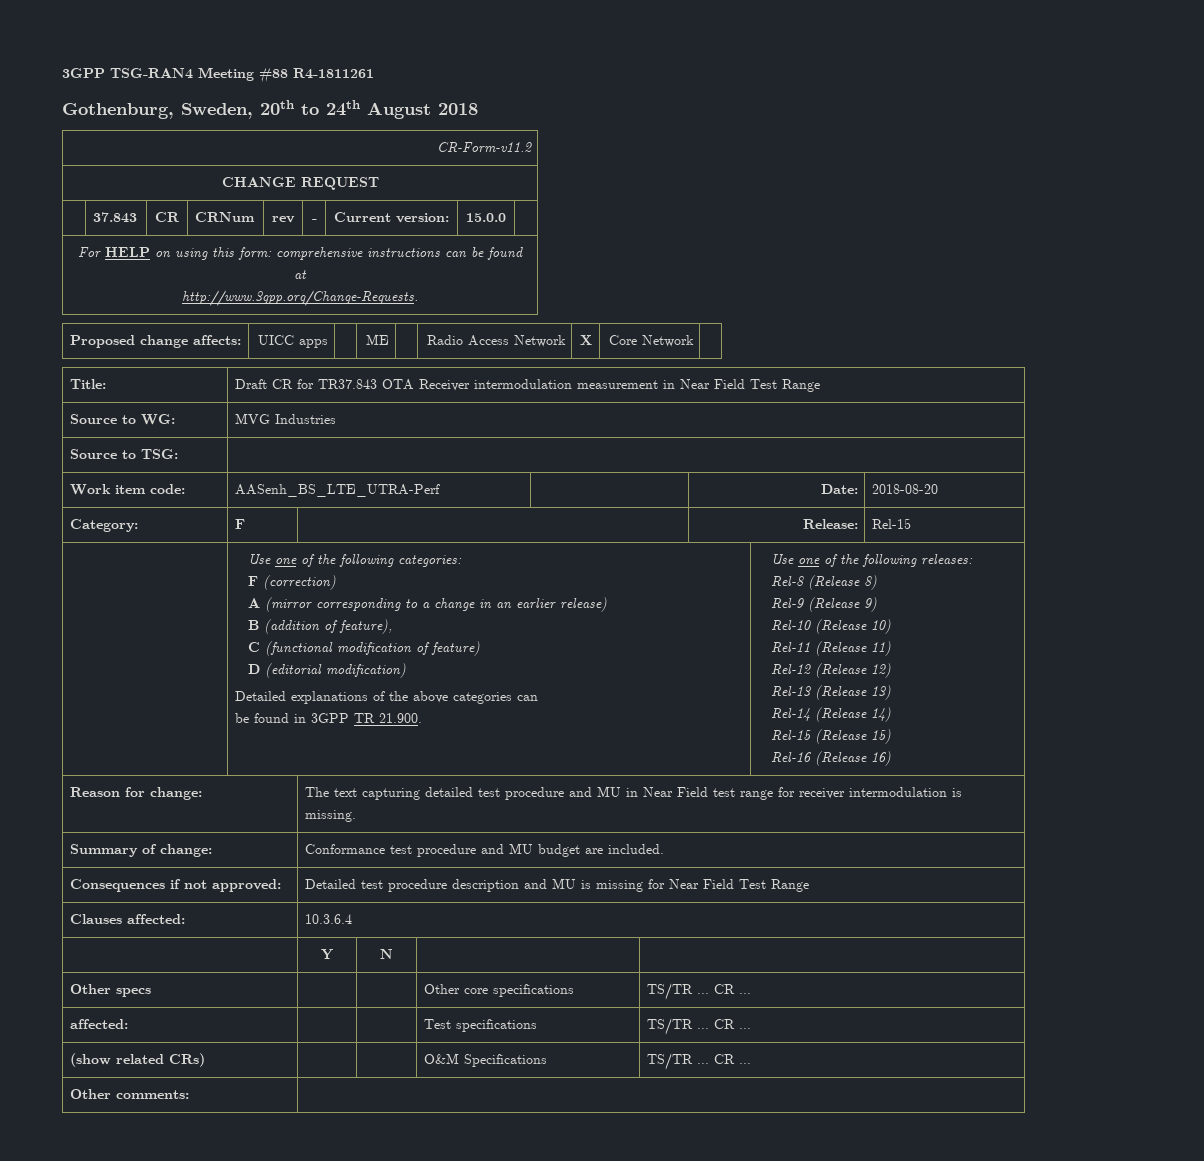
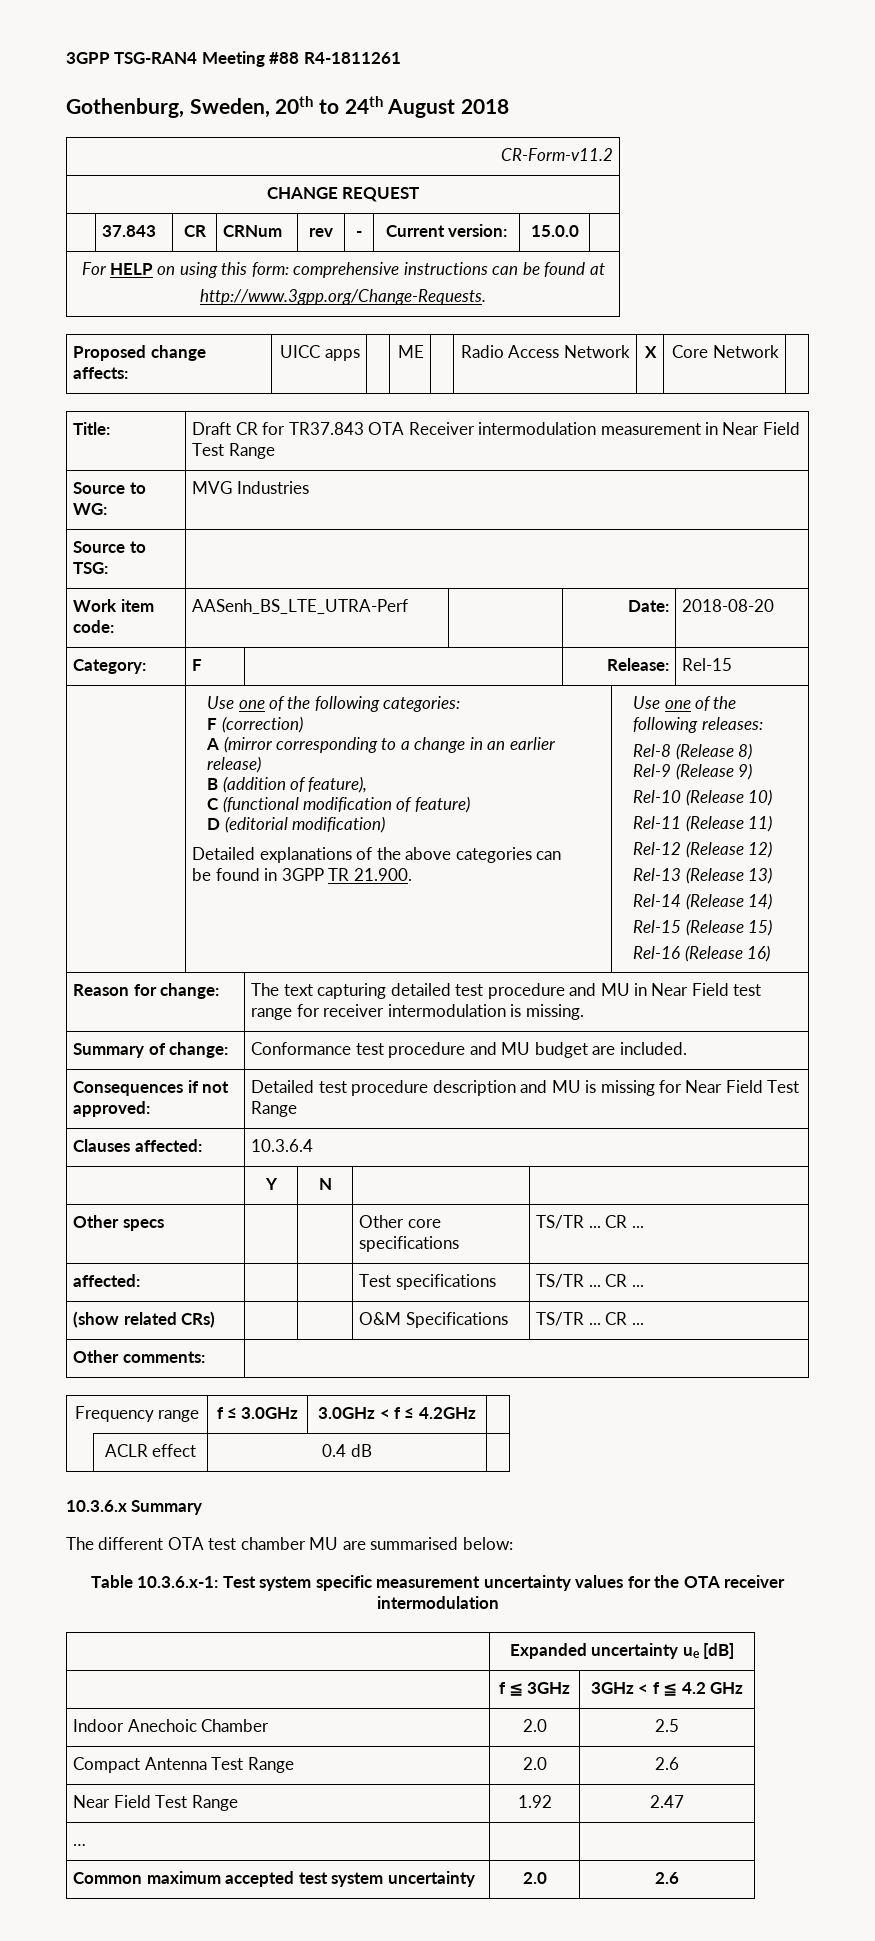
(189, 1094) none -> [74,1406,200,1422] [216,1407,299,1419] [318,1407,476,1419] [104,1444,197,1457] [322,1444,372,1457] [66,1500,203,1515] [66,1537,513,1550] [90,1575,786,1591] [376,1596,499,1609] [509,1643,735,1659] [498,1682,571,1696] [590,1682,744,1696] [73,1719,270,1732] [522,1719,547,1732] [655,1719,679,1732] [73,1757,294,1773] [522,1757,547,1770] [655,1757,679,1770] [73,1795,238,1811] [517,1795,552,1808] [650,1795,684,1808] [73,1844,87,1846] [73,1871,475,1887] [522,1872,547,1884] [655,1872,679,1884] // Frequency range | f ≤ 3.0GHz | 3.0GHz < f ≤ 4.2GHz | // | ACLR effect | 0.4 dB | // 10.3.6.x Summary // The different OTA test chamber MU are summarised below: // Table 10.3.6.x-1: Test system specific measurement uncertainty values for the OTA receiver intermodulation // | Expanded uncertainty ue [dB] // | f ≦ 3GHz | 3GHz < f ≦ 4.2 GHz // Indoor Anechoic Chamber | 2.0 | 2.5 // Compact Antenna Test Range | 2.0 | 2.6 // Near Field Test Range | 1.92 | 2.47 // … | | // Common maximum accepted test system uncertainty | 2.0 | 2.6

